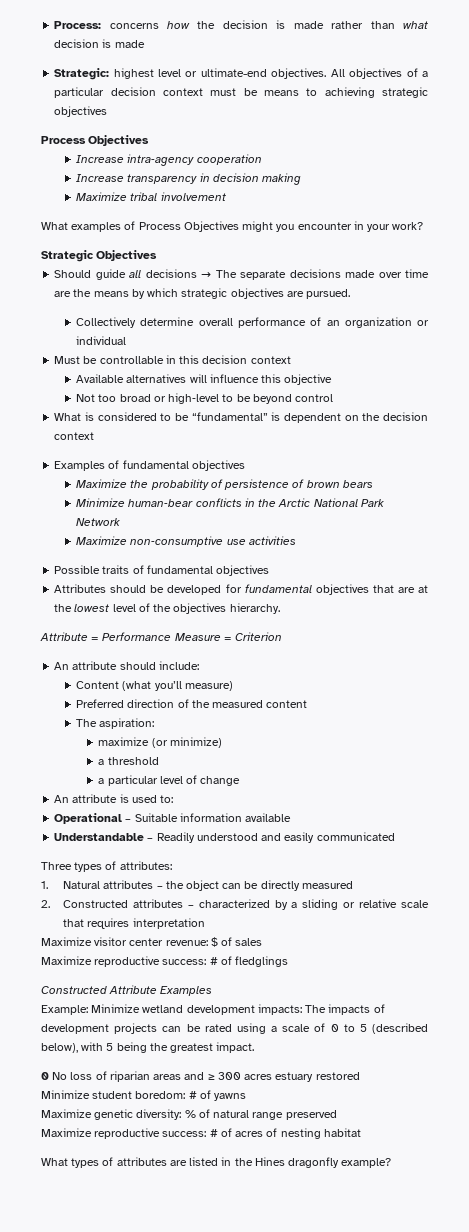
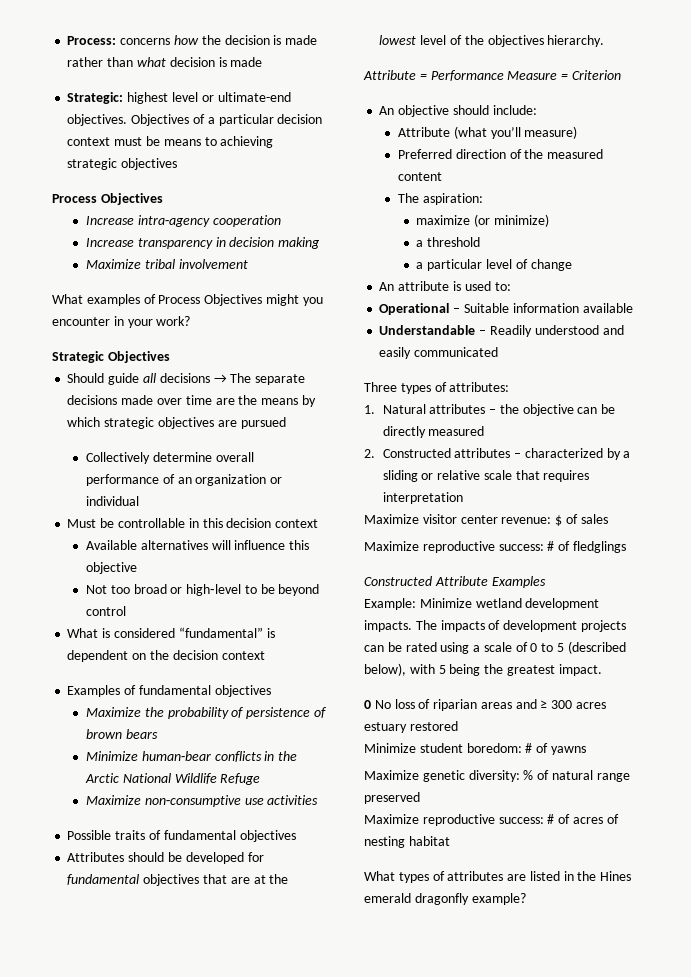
[330,68,403,79] All objectives -> [131,114,190,126] Objectives
[306,289,351,299] pursued. -> [240,417,286,429] pursued
[160,413,189,421] to be -> (175, 633) none
[360,499,384,507] [76,518,121,526] Park Network -> [174,773,261,785] Wildlife Refuge
[72,661,118,670] attribute -> [398,105,450,117] objective
[76,681,120,689] Content -> [397,127,450,137] Attribute
[185,880,219,891] object -> [522,404,574,416] objective
[257,1004,302,1015] impacts: -> [364,620,412,632] impacts.
(285, 1161) none -> [364,893,411,903] emerald

